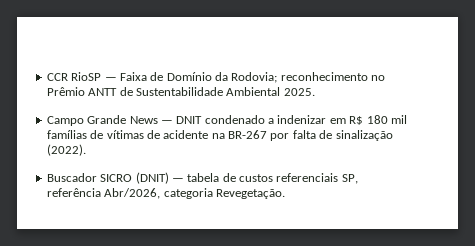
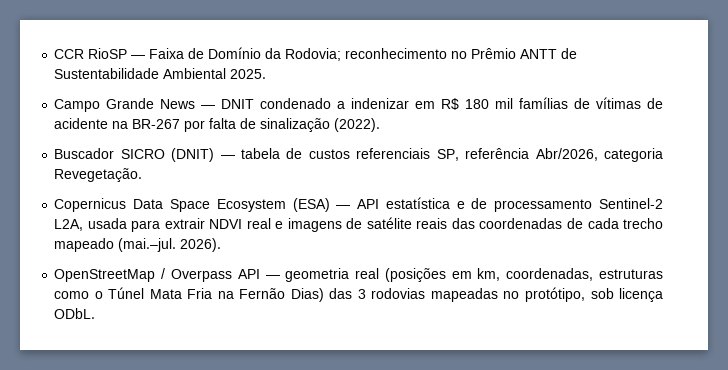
(285, 194) none -> [54,197,664,212] [54,217,663,232] [54,238,222,252] [54,268,664,282] [54,287,663,302] [54,308,96,319] // Copernicus Data Space Ecosystem (ESA) — API estatística e de processamento Sentinel-2 L2A, usada para extrair NDVI real e imagens de satélite reais das coordenadas de cada trecho mapeado (mai.–jul. 2026). // OpenStreetMap / Overpass API — geometria real (posições em km, coordenadas, estruturas como o Túnel Mata Fria na Fernão Dias) das 3 rodovias mapeadas no protótipo, sob licença ODbL.

